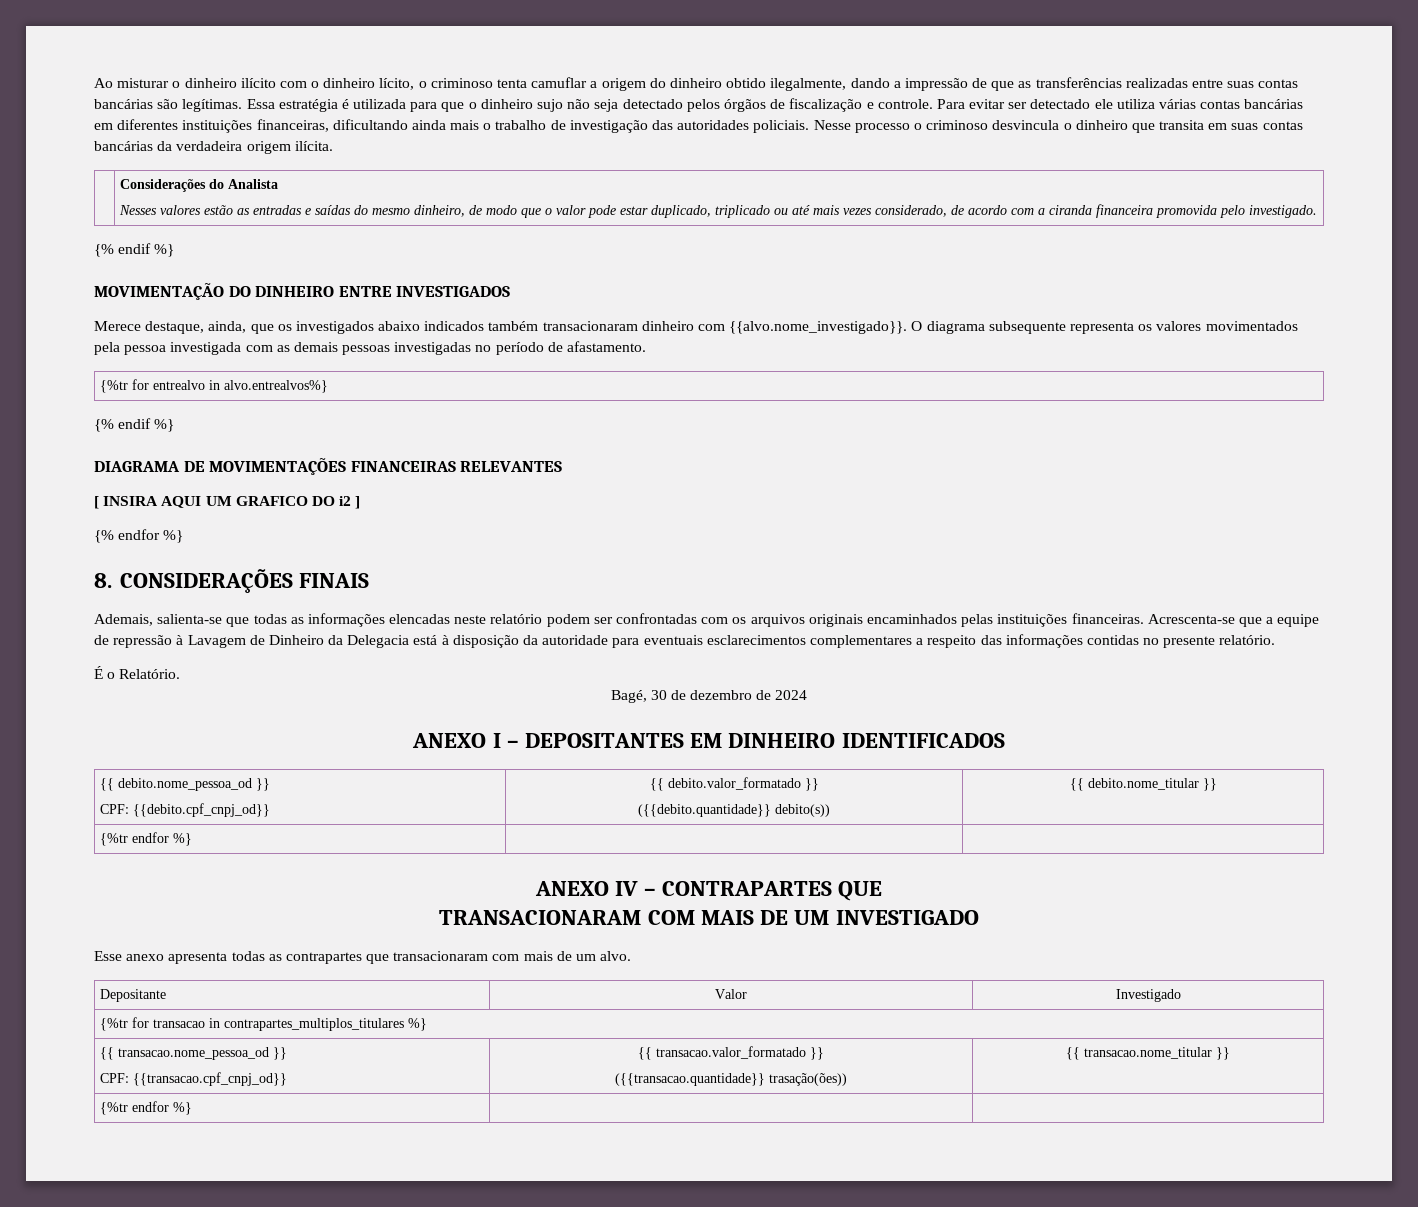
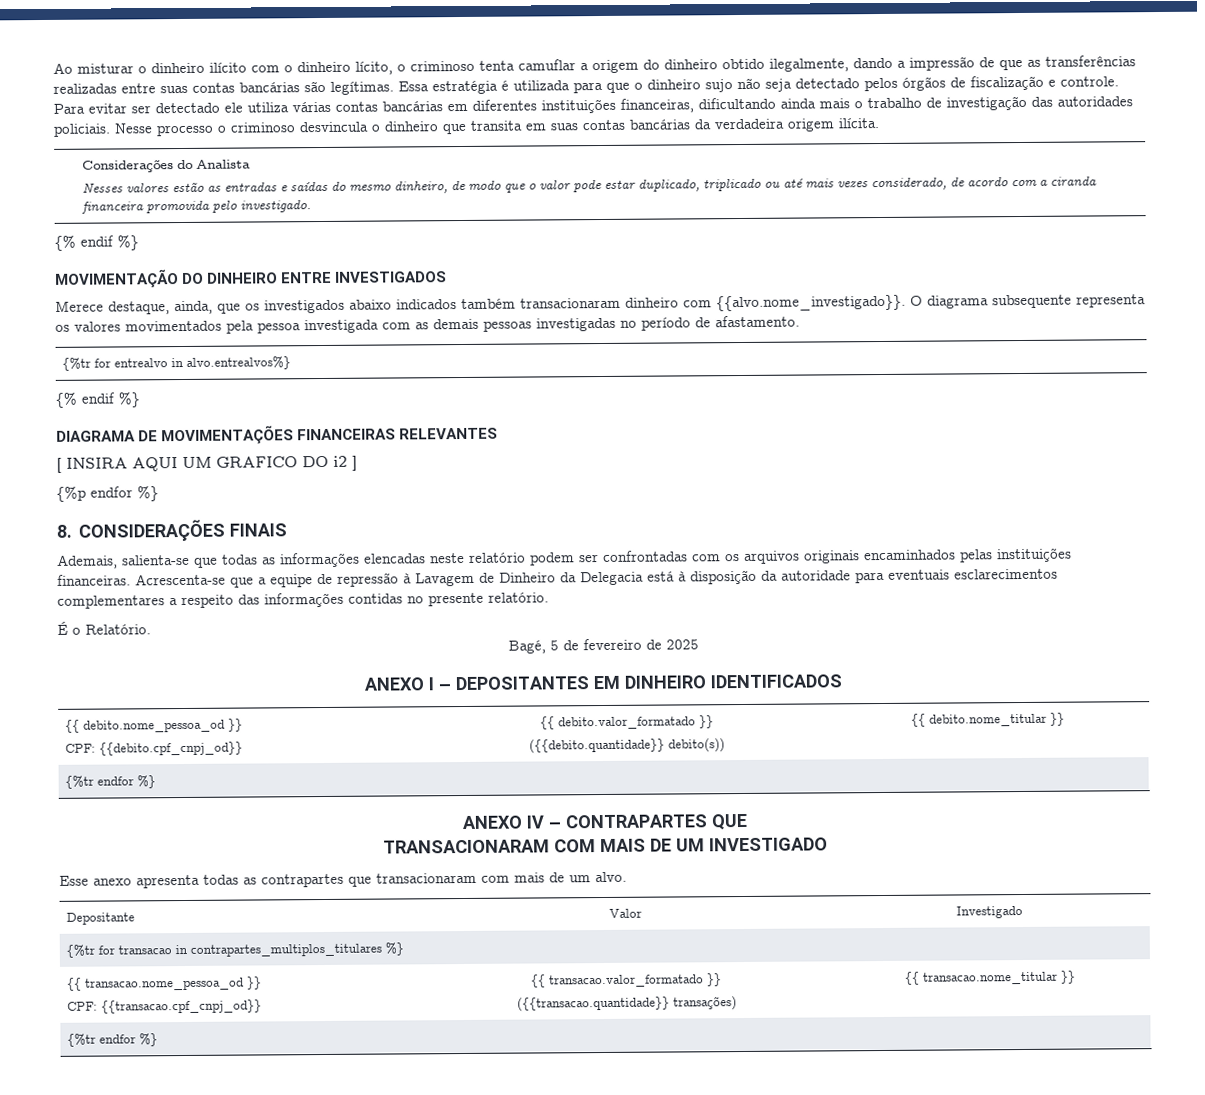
[94,530,114,543] {% -> [56,485,86,502] {%p
[650,690,808,700] 30 de dezembro de 2024 -> [549,638,699,651] 5 de fevereiro de 2025
[768,1073,847,1086] trasação(ões)) -> [672,996,737,1011] transações)

